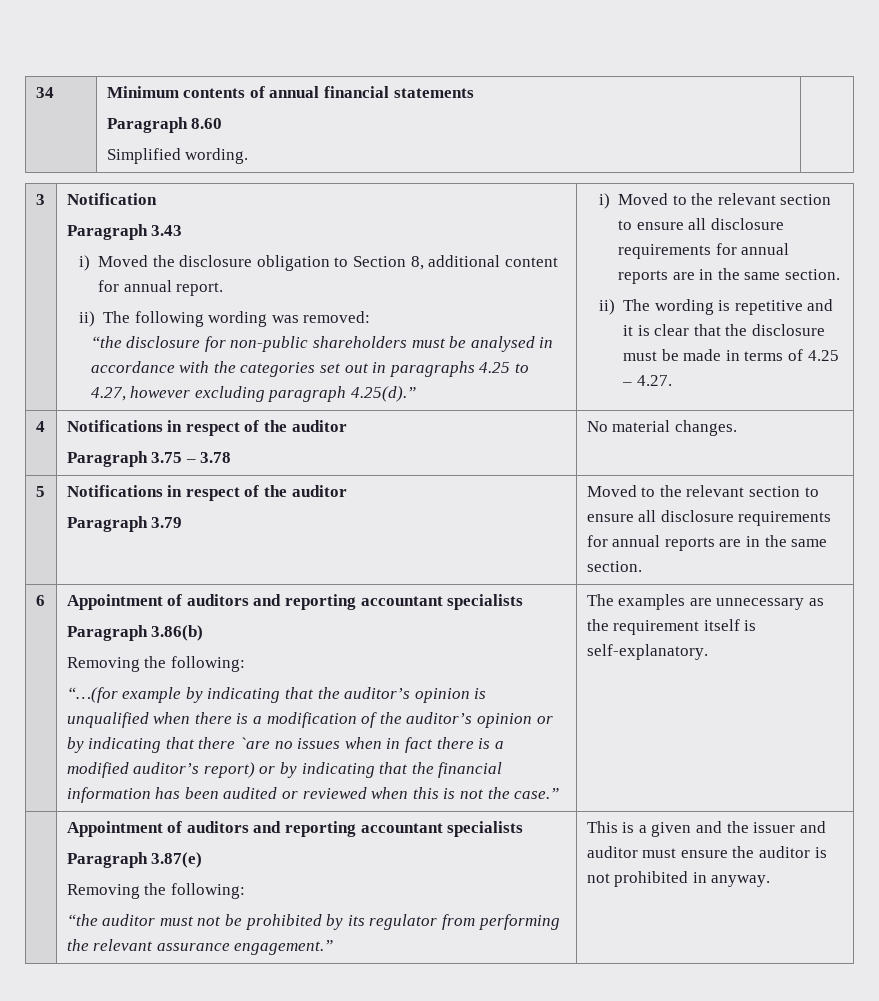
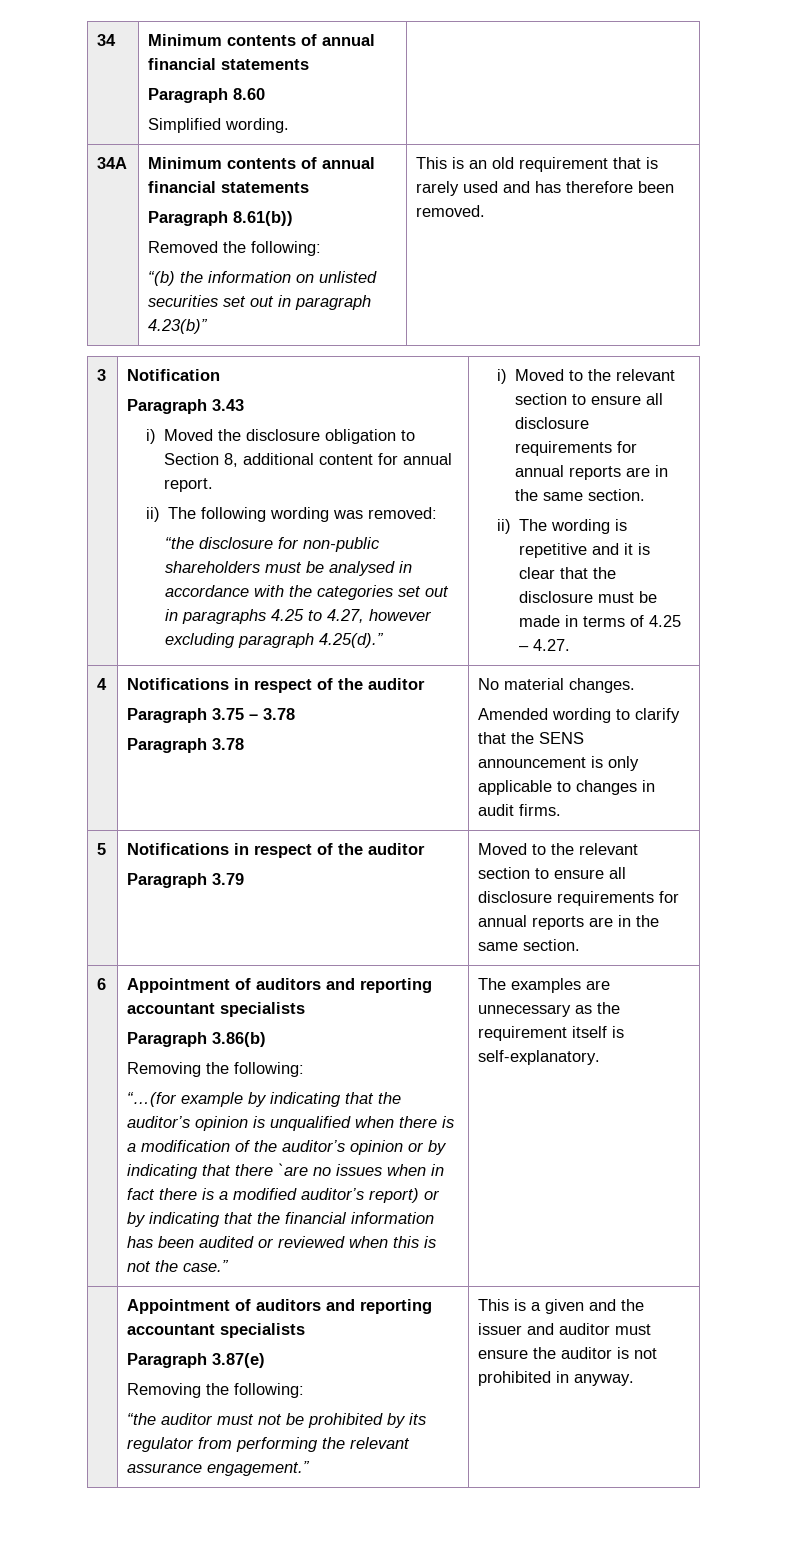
(249, 156) none -> [97,157,128,169] [148,157,376,169] [148,181,310,193] [148,211,294,226] [148,241,322,256] [148,271,378,286] [148,295,372,310] [148,319,209,334] [416,157,659,172] [416,181,675,196] [416,205,486,217] // 34A | Minimum contents of annual financial statements // Paragraph 8.61(b)) // Removed the following: // “(b) the information on unlisted securities set out in paragraph 4.23(b)” | This is an old requirement that is rarely used and has therefore been removed.
(232, 457) none -> [127,738,245,753] // Paragraph 3.78
(737, 428) none -> [478,708,681,723] [478,732,585,744] [478,756,640,771] [478,780,656,795] [478,804,562,816] // Amended wording to clarify that the SENS announcement is only applicable to changes in audit firms.

